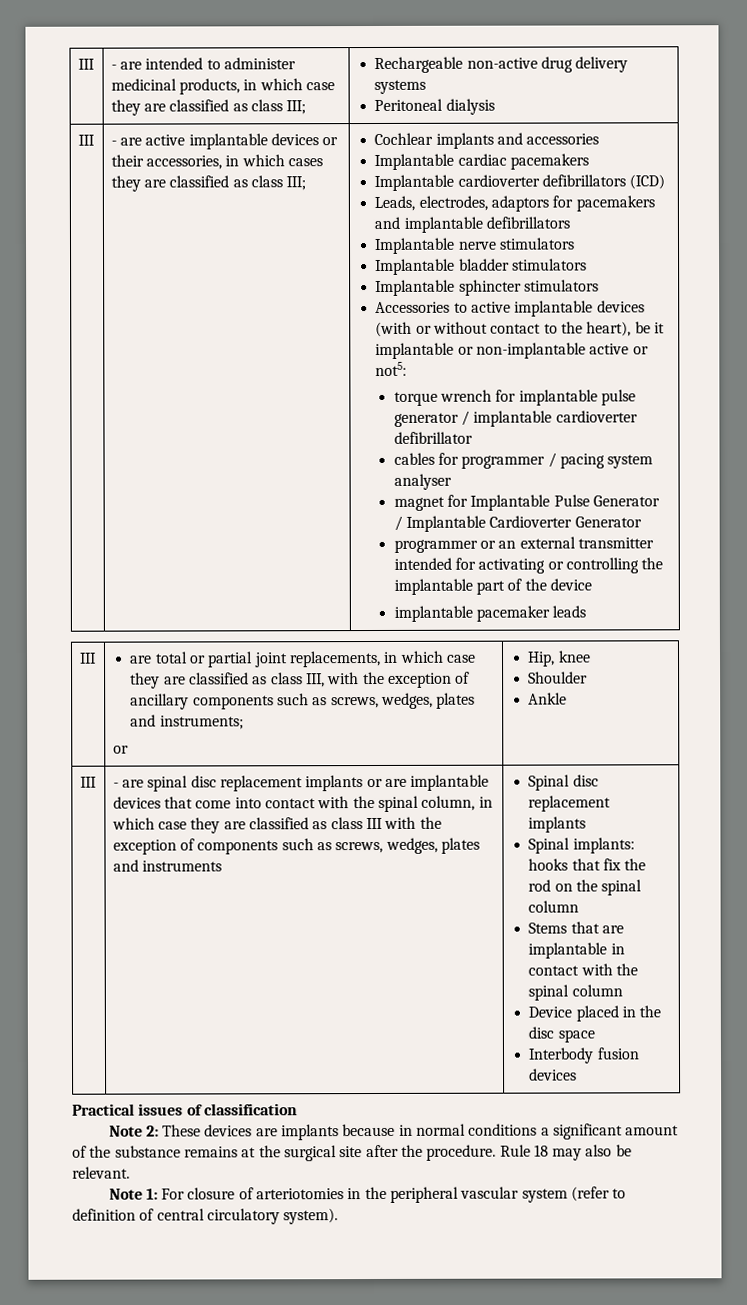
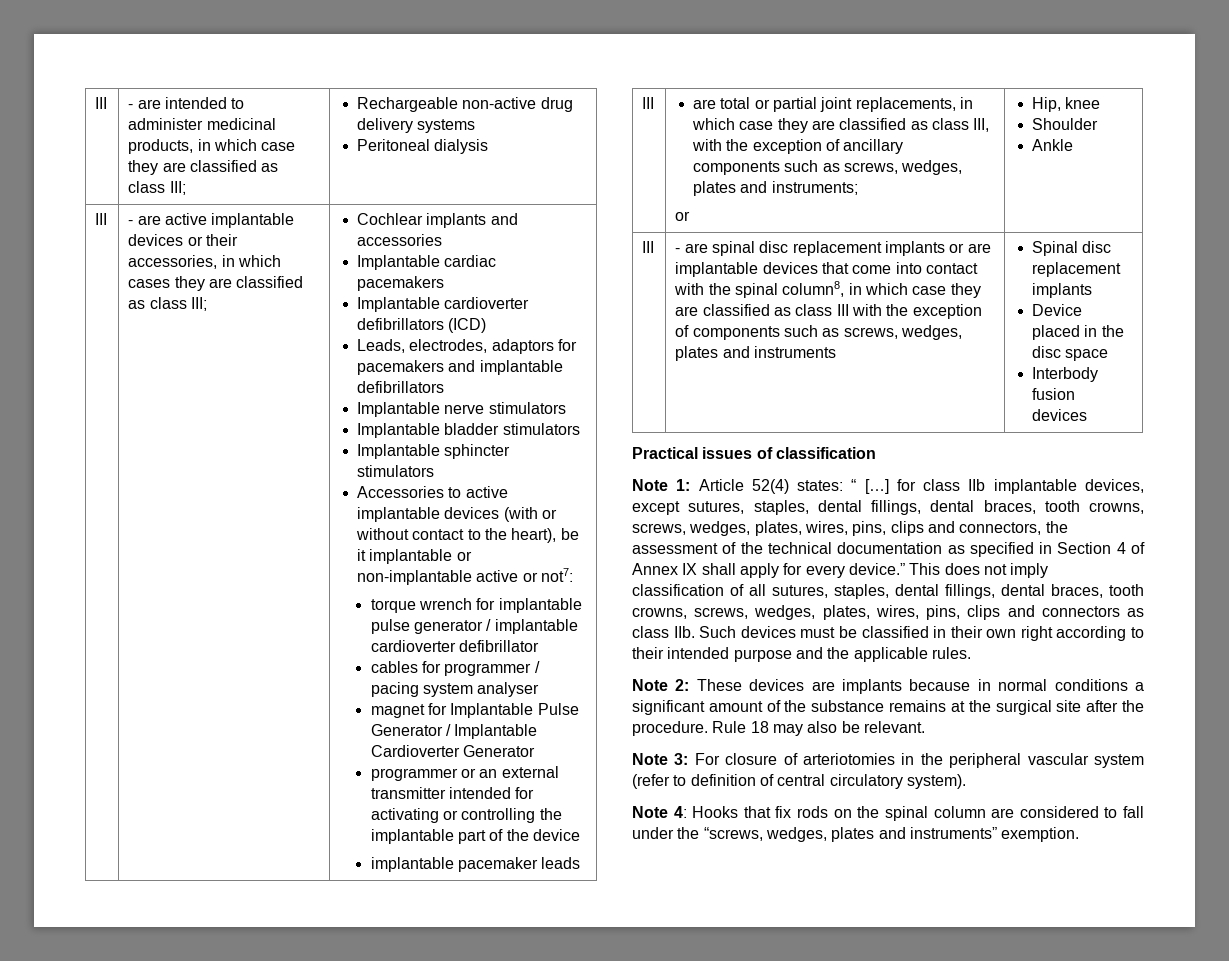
[375,361,408,376] not5: -> [540,568,573,582] not7:
[421,795,476,811] column, -> [782,281,845,297] column8,
[528,837,635,854] [528,858,647,871] [528,879,643,896] [528,900,580,913] [528,921,625,934] [528,942,625,959] [528,963,639,976] [528,984,623,1001] // Spinal implants: hooks that fix the rod on the spinal column // Stems that are implantable in contact with the spinal column -> (1093, 290) none
(298, 1109) none -> [632,479,1144,494] [632,500,1144,515] [632,521,1068,536] [632,542,1145,557] [632,563,1049,578] [632,584,1144,599] [632,605,1144,620] [632,626,1144,641] [632,647,971,662] // Note 1: Article 52(4) states: “ […] for class IIb implantable devices, except sutures, staples, dental fillings, dental braces, tooth crowns, screws, wedges, plates, wires, pins, clips and connectors, the assessment of the technical documentation as specified in Section 4 of Annex IX shall apply for every device.” This does not imply classification of all sutures, staples, dental fillings, dental braces, tooth crowns, screws, wedges, plates, wires, pins, clips and connectors as class IIb. Such devices must be classified in their own right according to their intended purpose and the applicable rules.
[145,1188,158,1200] 1: -> [674,753,689,765] 3:
(339, 1216) none -> [632,806,1144,821] [632,827,1080,842] // Note 4: Hooks that fix rods on the spinal column are considered to fall under the “screws, wedges, plates and instruments” exemption.

